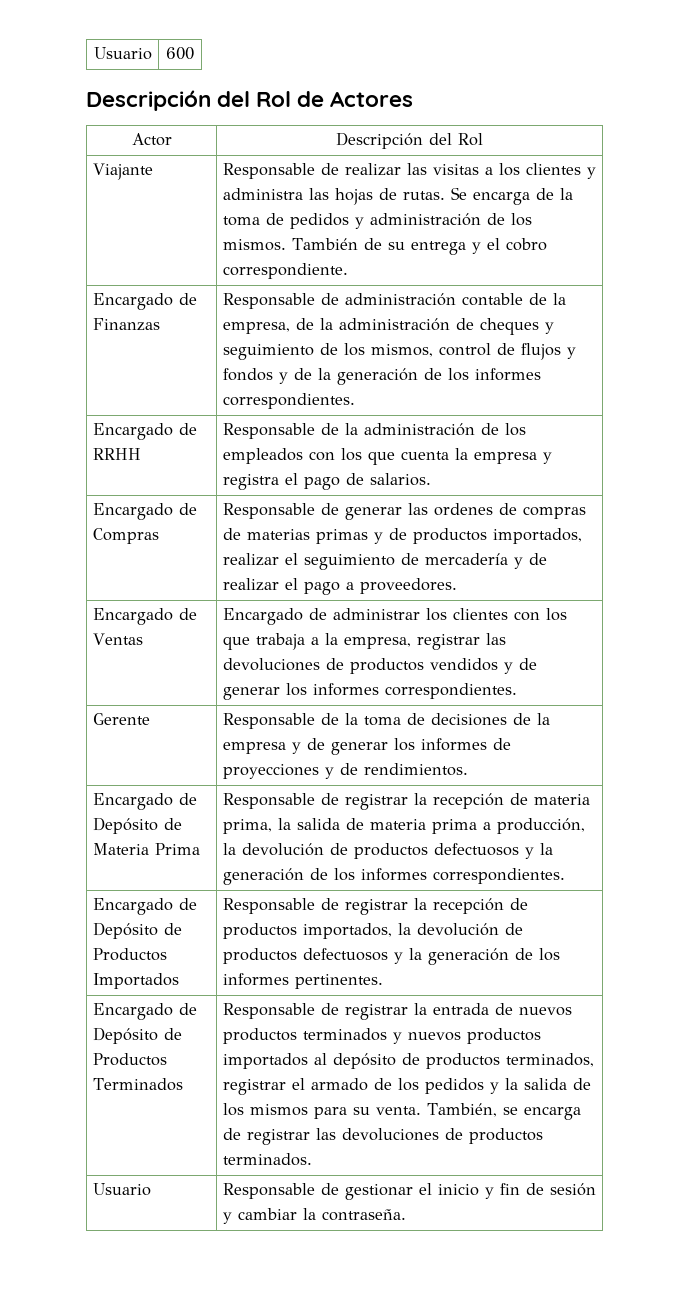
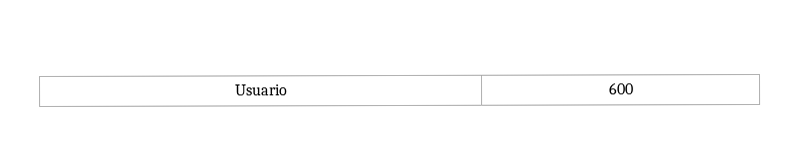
[86,90,414,111] [131,133,172,146] [336,132,483,149] [92,163,153,180] [222,163,596,179] [222,187,573,205] [222,213,532,229] [222,238,547,255] [222,263,348,279] [92,293,197,310] [92,318,160,331] [222,293,566,309] [222,318,554,335] [222,343,576,360] [222,368,541,385] [222,393,355,409] [92,423,197,440] [92,448,141,460] [222,423,526,439] [222,448,552,465] [222,473,431,490] [92,503,197,520] [92,528,159,544] [222,503,586,520] [222,528,582,544] [222,553,547,570] [222,578,457,595] [92,608,197,625] [92,633,143,645] [222,608,567,625] [222,633,506,650] [222,658,537,674] [222,683,517,700] [92,713,150,725] [222,713,550,729] [222,738,511,755] [222,763,468,779] [92,793,197,810] [92,817,182,834] [92,843,200,855] [222,793,590,810] [222,818,585,834] [222,843,553,859] [222,868,565,885] [92,898,197,915] [92,922,182,939] [92,948,167,961] [92,973,179,989] [222,898,528,915] [222,923,523,939] [222,948,560,965] [222,973,383,989] [92,1003,197,1020] [92,1027,182,1044] [92,1053,167,1066] [92,1078,183,1091] [222,1003,572,1020] [222,1028,541,1044] [222,1053,594,1069] [222,1078,591,1095] [222,1103,581,1120] [222,1128,543,1145] [222,1153,312,1166] [92,1183,151,1196] [222,1183,596,1200] [222,1208,406,1224] // Descripción del Rol de Actores // Actor | Descripción del Rol // Viajante | Responsable de realizar las visitas a los clientes y administra las hojas de rutas. Se encarga de la toma de pedidos y administración de los mismos. También de su entrega y el cobro correspondiente. // Encargado de Finanzas | Responsable de administración contable de la empresa, de la administración de cheques y seguimiento de los mismos, control de flujos y fondos y de la generación de los informes correspondientes. // Encargado de RRHH | Responsable de la administración de los empleados con los que cuenta la empresa y registra el pago de salarios. // Encargado de Compras | Responsable de generar las ordenes de compras de materias primas y de productos importados, realizar el seguimiento de mercadería y de realizar el pago a proveedores. // Encargado de Ventas | Encargado de administrar los clientes con los que trabaja a la empresa, registrar las devoluciones de productos vendidos y de generar los informes correspondientes. // Gerente | Responsable de la toma de decisiones de la empresa y de generar los informes de proyecciones y de rendimientos. // Encargado de Depósito de Materia Prima | Responsable de registrar la recepción de materia prima, la salida de materia prima a producción, la devolución de productos defectuosos y la generación de los informes correspondientes. // Encargado de Depósito de Productos Importados | Responsable de registrar la recepción de productos importados, la devolución de productos defectuosos y la generación de los informes pertinentes. // Encargado de Depósito de Productos Terminados | Responsable de registrar la entrada de nuevos productos terminados y nuevos productos importados al depósito de productos terminados, registrar el armado de los pedidos y la salida de los mismos para su venta. También, se encarga de registrar las devoluciones de productos terminados. // Usuario | Responsable de gestionar el inicio y fin de sesión y cambiar la contraseña. -> (634, 88) none

